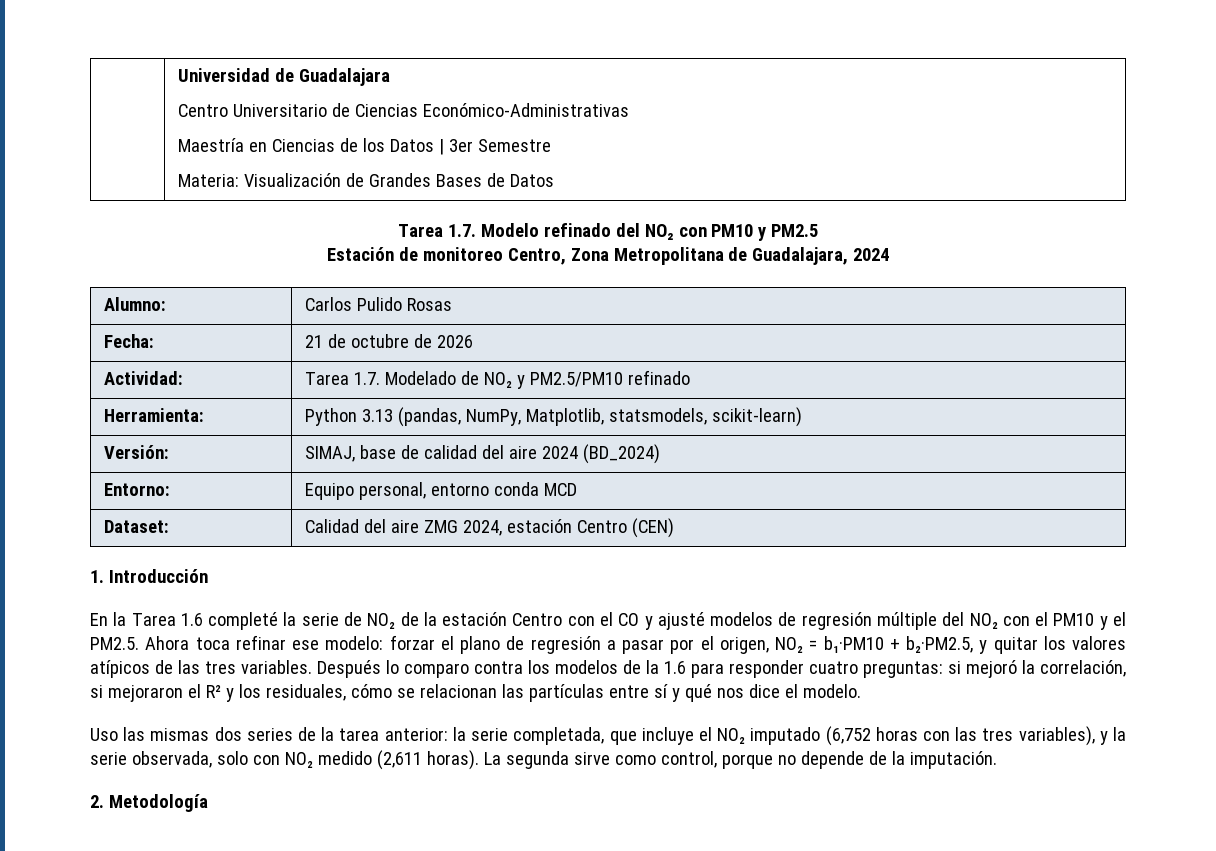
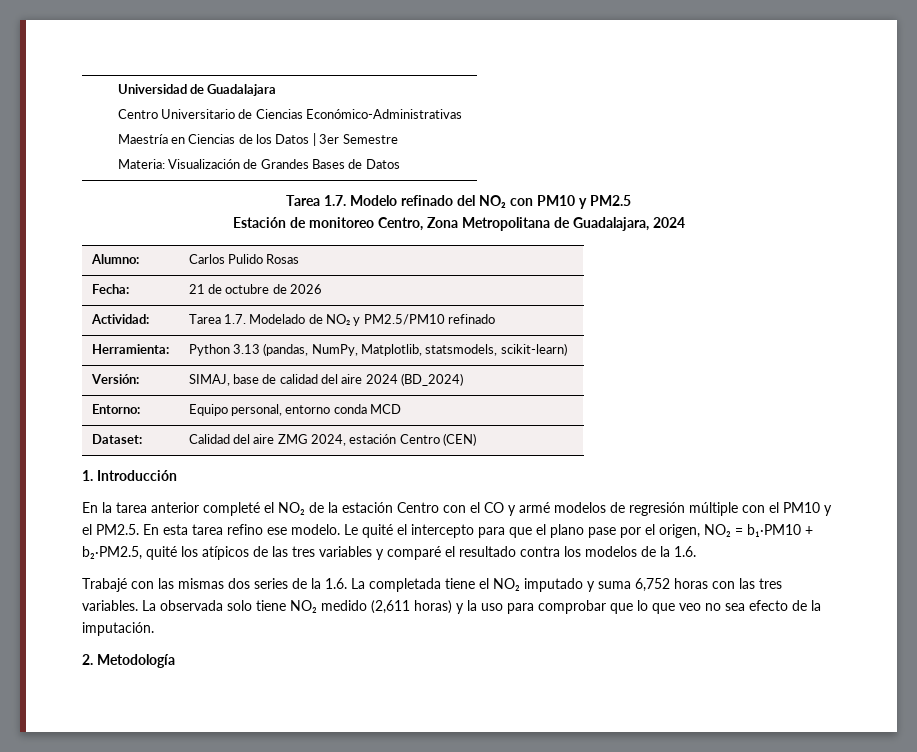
[131,612,362,630] Tarea 1.6 completé la serie de -> [116,502,274,516] tarea anterior completé el
[657,612,705,630] ajusté -> [519,502,550,513] armé
[942,612,998,629] del NO₂ -> (738, 509) none
[145,635,664,654] Ahora toca refinar ese modelo: forzar el plano de regresión a pasar -> [143,524,616,538] En esta tarea refino ese modelo. Le quité el intercepto para que el plano pase
[979,636,1126,654] [90,660,469,678] y quitar los valores atípicos de las tres variables. Después lo comparo -> [146,546,516,560] quité los atípicos de las tres variables y comparé el resultado
[664,660,1126,678] [90,684,861,702] [90,728,118,741] 1.6 para responder cuatro preguntas: si mejoró la correlación, si mejoraron el R² y los residuales, cómo se relacionan las partículas entre sí y qué nos dice el modelo. // Uso -> [674,546,696,557] [82,578,154,592] 1.6. // Trabajé con
[339,726,1127,746] [90,750,864,770] tarea anterior: la serie completada, que incluye el NO₂ imputado (6,752 horas con las tres variables), y la serie observada, solo con NO₂ medido (2,611 horas). La segunda sirve como control, porque no depende -> [325,578,782,592] [82,600,788,614] 1.6. La completada tiene el NO₂ imputado y suma 6,752 horas con las tres variables. La observada solo tiene NO₂ medido (2,611 horas) y la uso para comprobar que lo que veo no sea efecto

